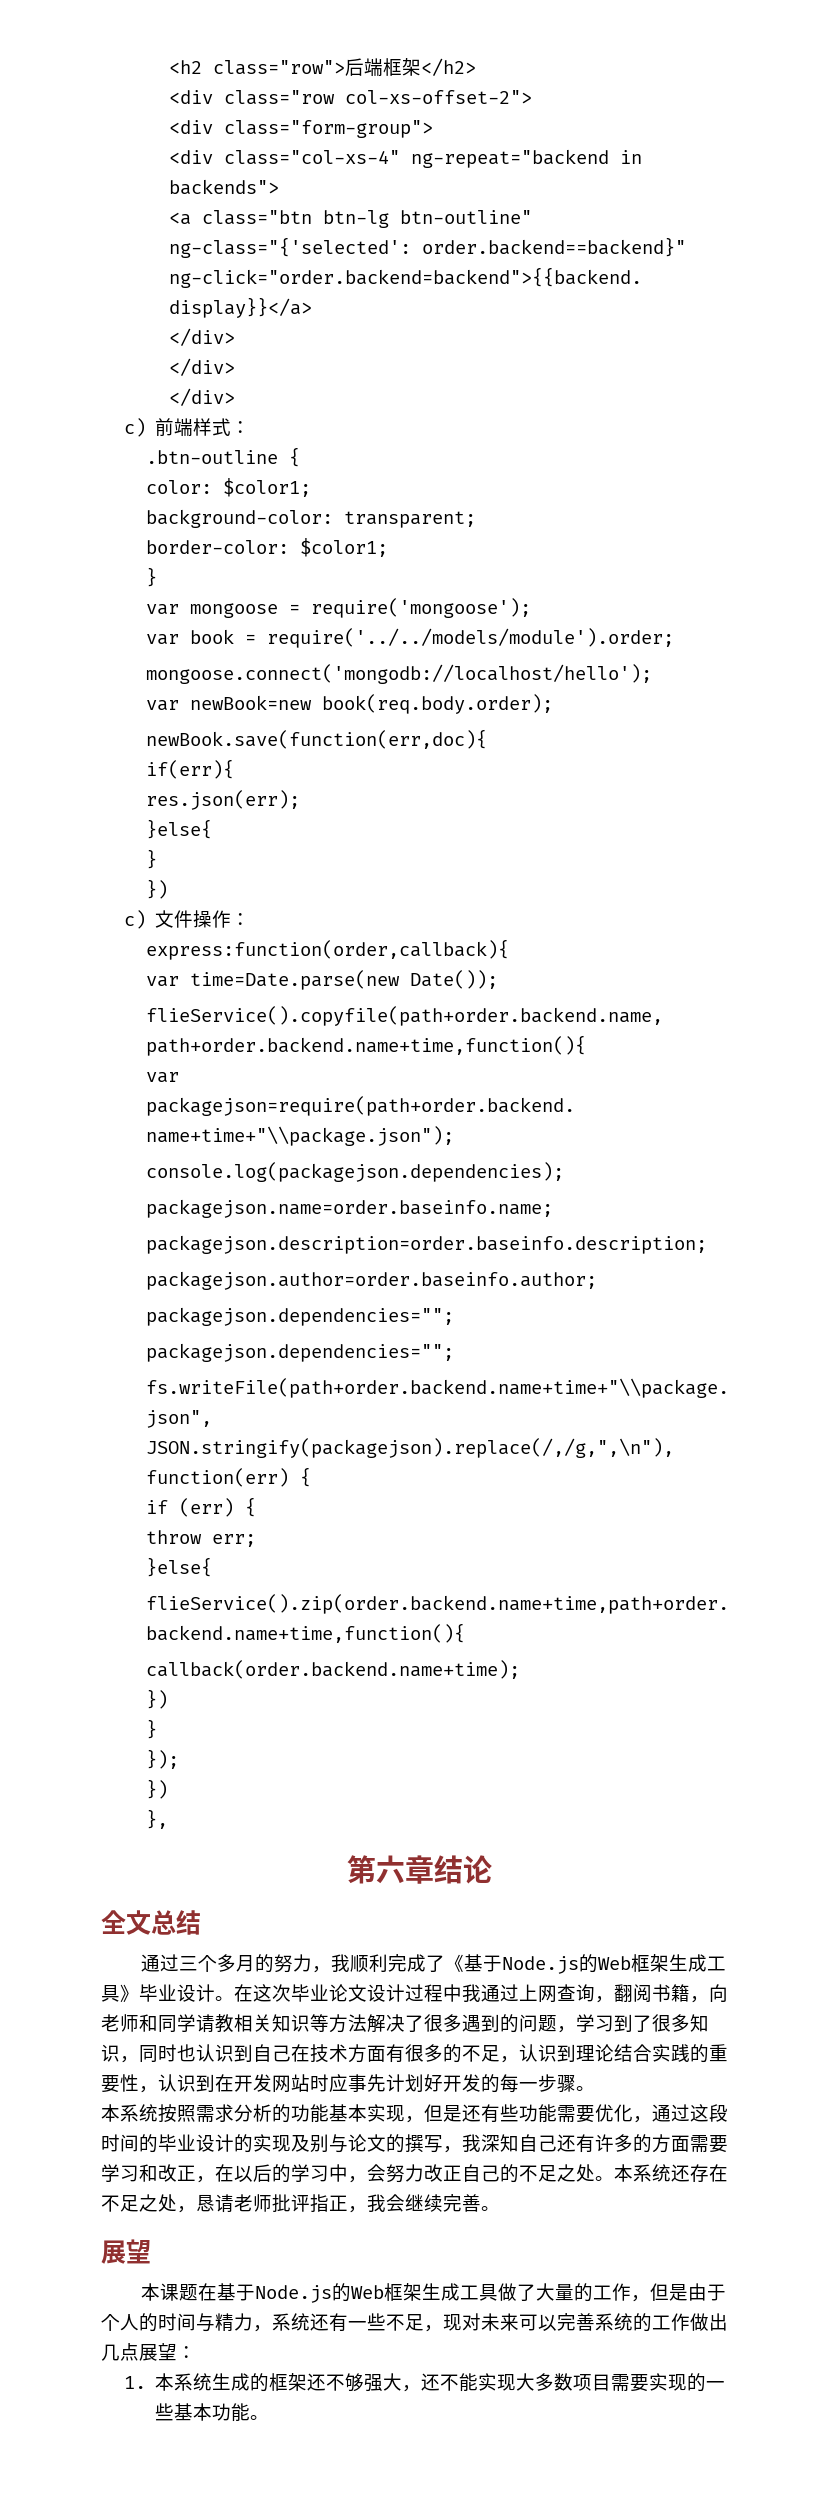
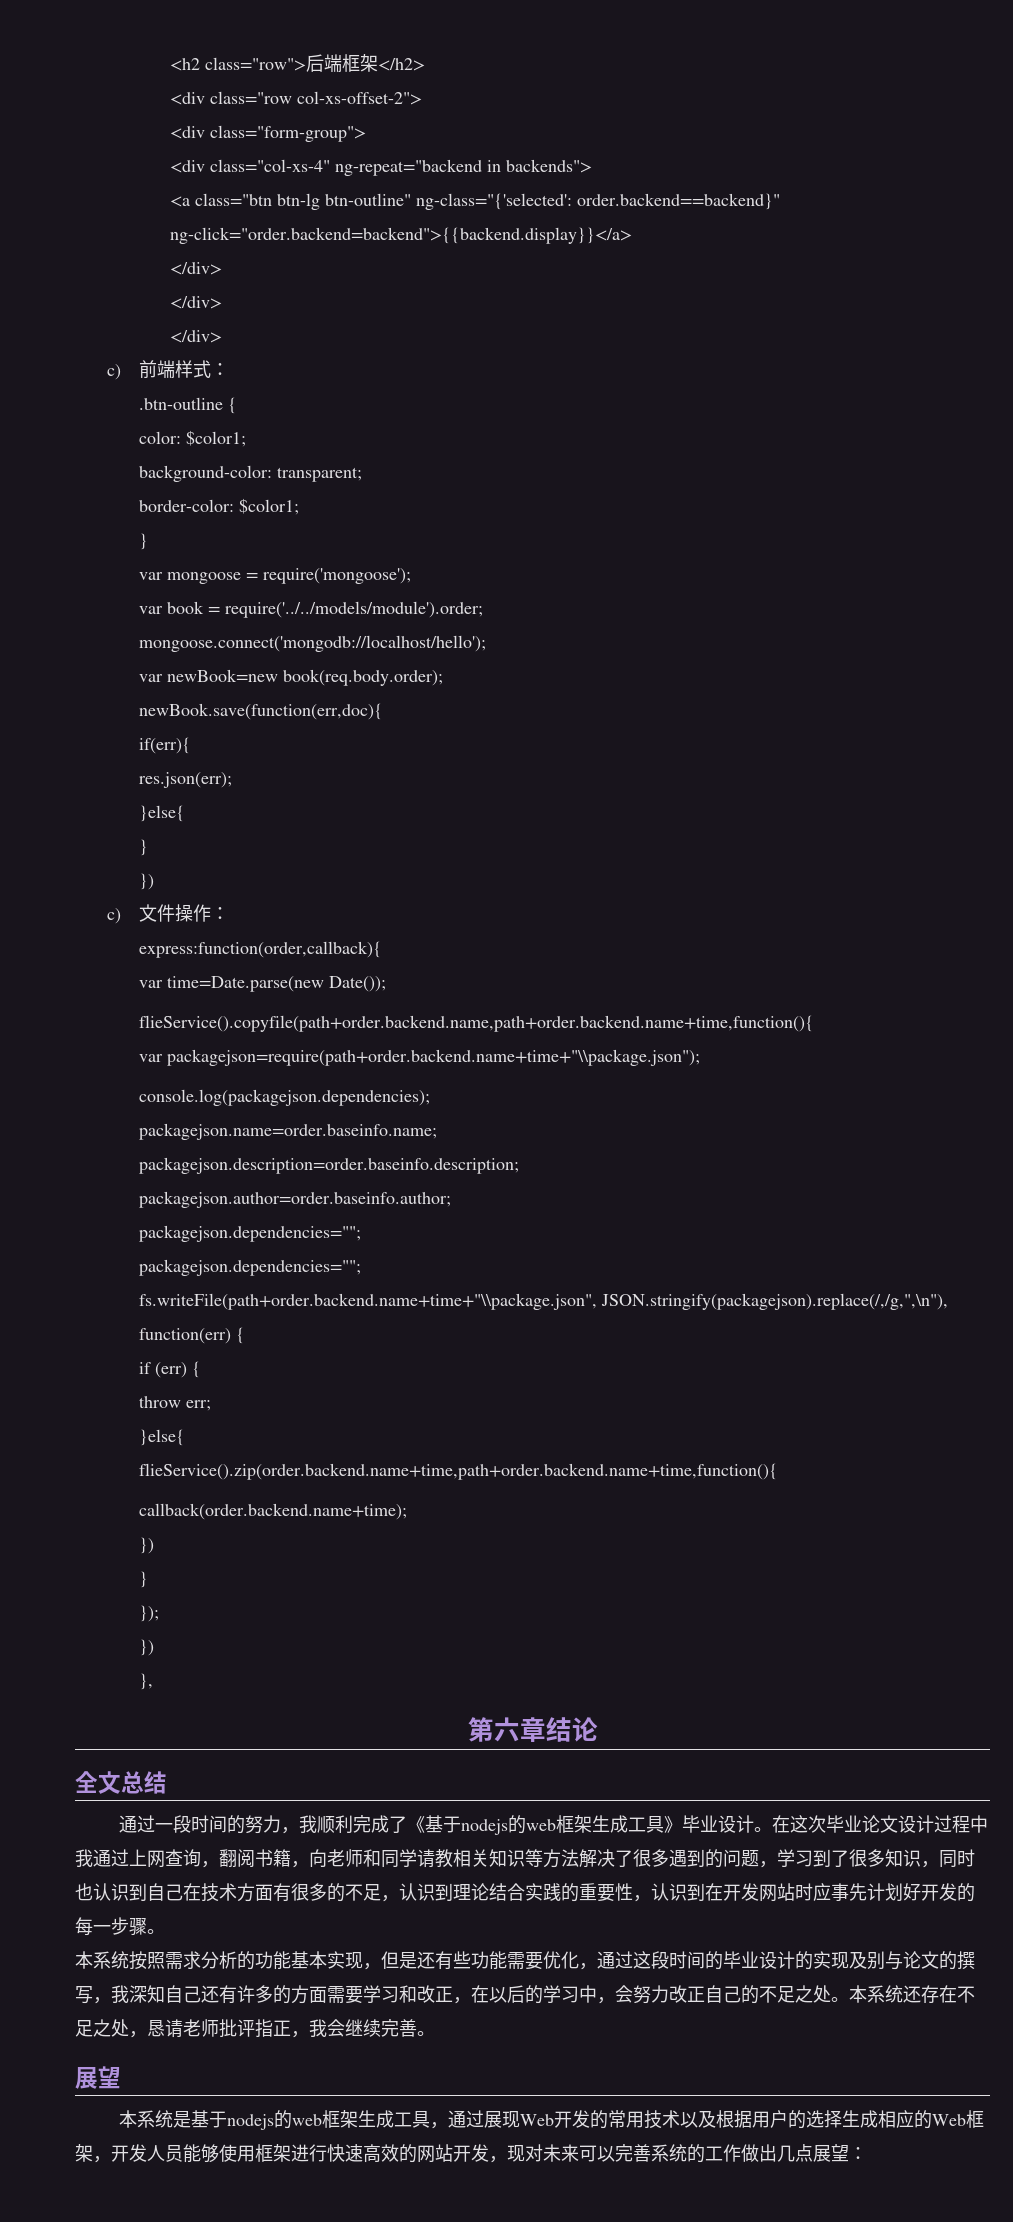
[179,1954,256,1972] 三个多月 -> [155,1815,228,1833] 一段时间
[502,1954,632,1974] Node.js的Web -> [461,1815,557,1835] nodejs的web
[160,2283,727,2303] [101,2313,424,2332] 课题在基于Node.js的Web框架生成工具做了大量的工作，但是由于个人的时间与精力，系统还有一些不足 -> [137,2110,985,2130] [75,2144,489,2163] 系统是基于nodejs的web框架生成工具，通过展现Web开发的常用技术以及根据用户的选择生成相应的Web框架，开发人员能够使用框架进行快速高效的网站开发
[123,2373,725,2392] [154,2403,269,2422] // 1.本系统生成的框架还不够强大，还不能实现大多数项目需要实现的一些基本功能。 -> (867, 2153) none

